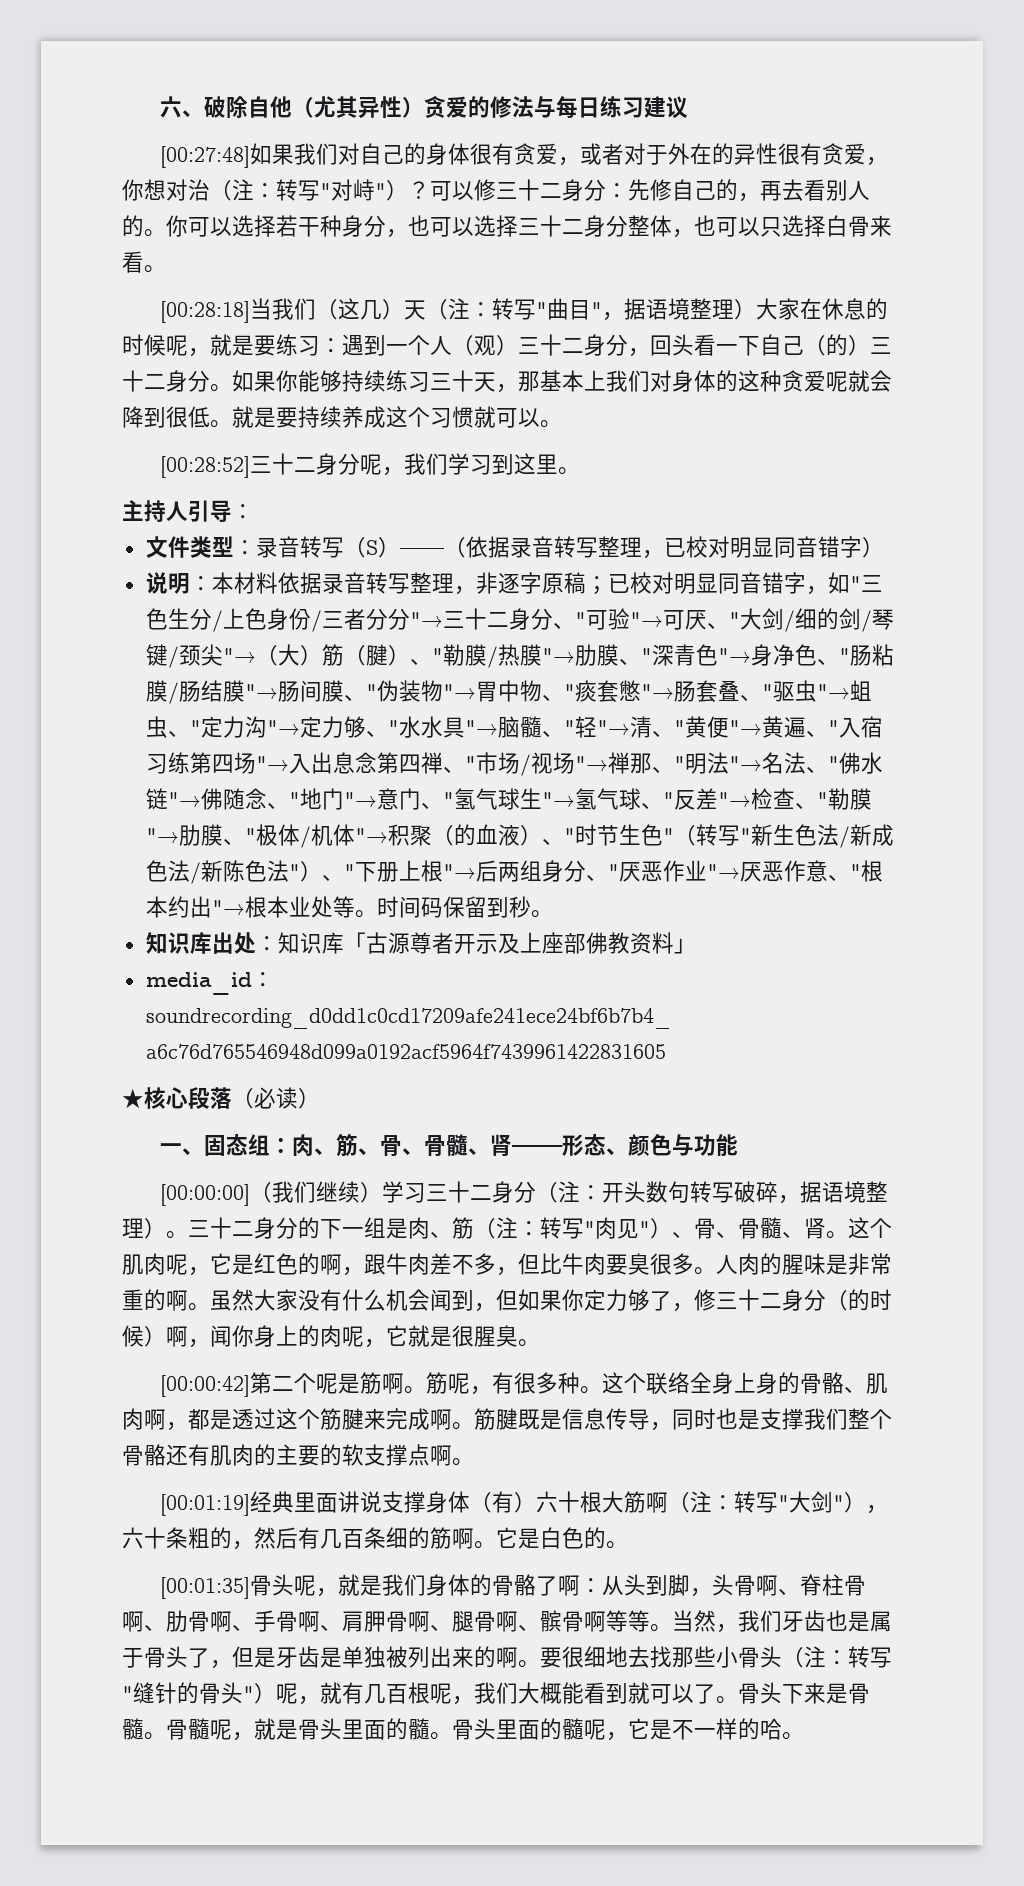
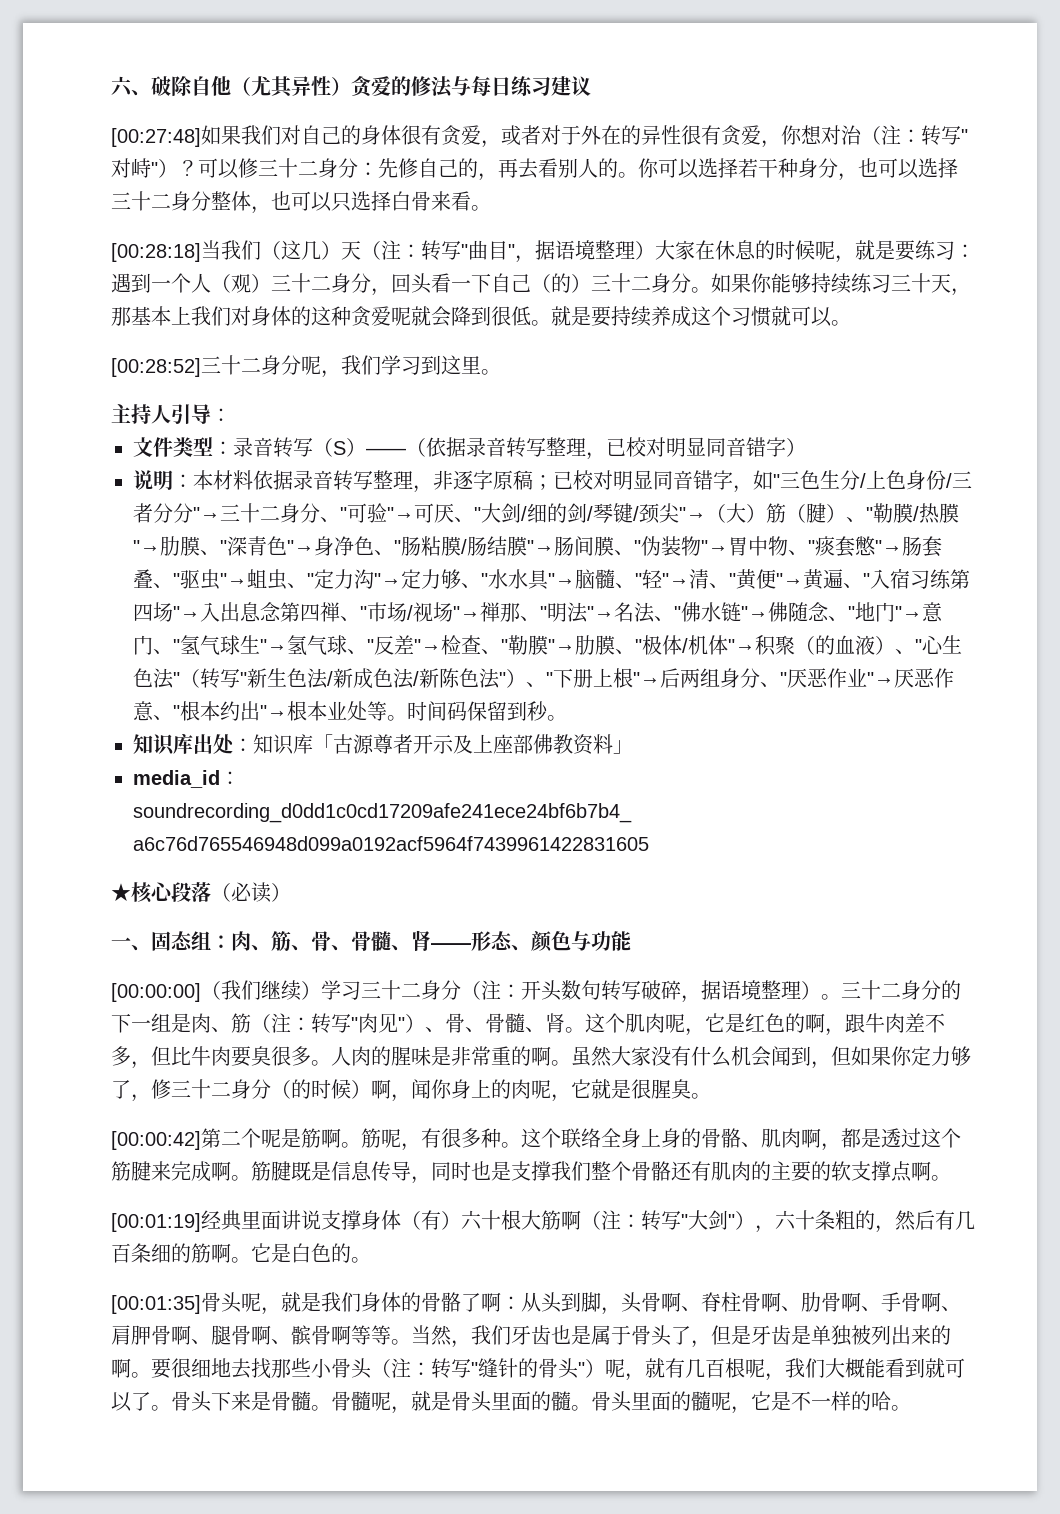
[574,824,663,846] 时节生色 -> [922,635,962,654] [133,668,174,689] 心生色法

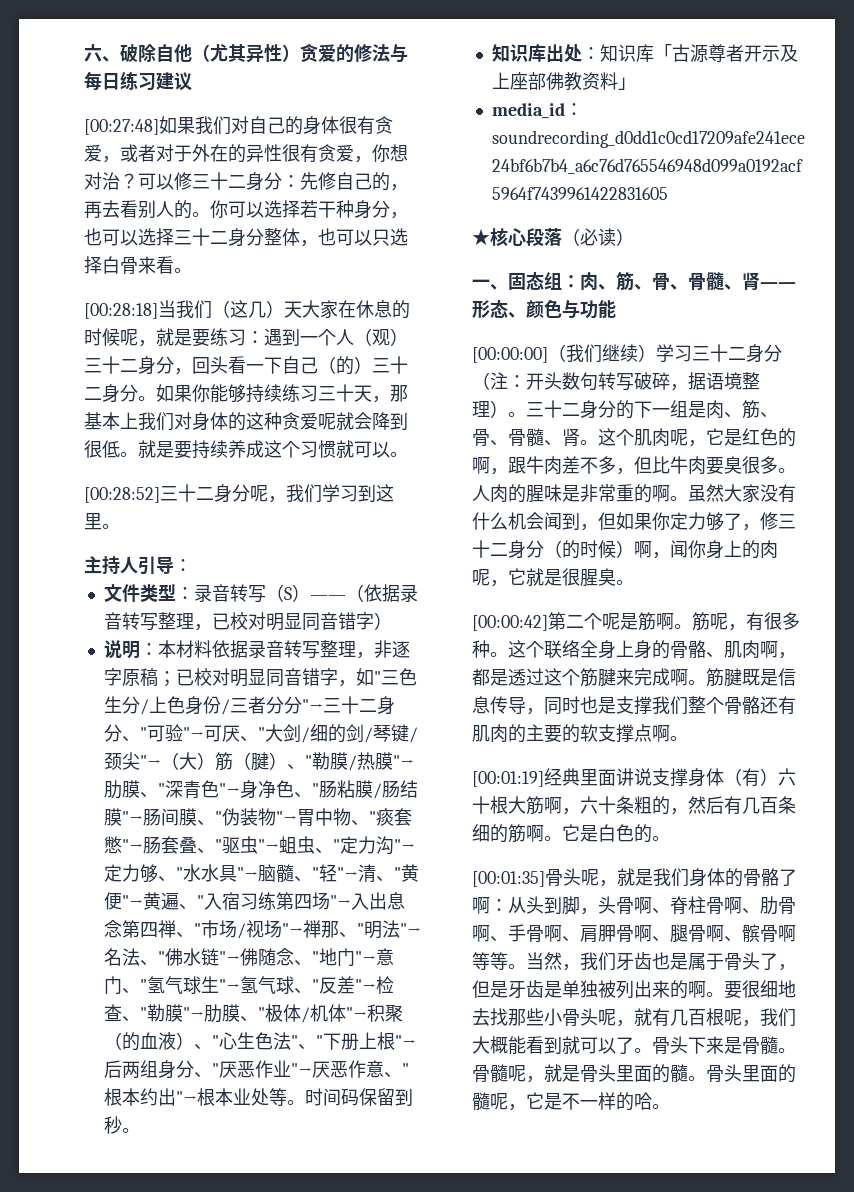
[861,125,968,146] [111,158,178,178] （注：转写"对峙"） -> (120, 181) none
[361,240,655,263] （注：转写"曲目"，据语境整理） -> (302, 309) none
[180,668,526,689] （转写"新生色法/新成色法/新陈色法"） -> (298, 1041) none
[251,1013,425,1034] （注：转写"肉见"） -> (760, 409) none
[581,1210,755,1231] （注：转写"大剑"） -> (562, 805) none
[371,1358,605,1379] （注：转写"缝针的骨头"） -> (598, 1017) none

